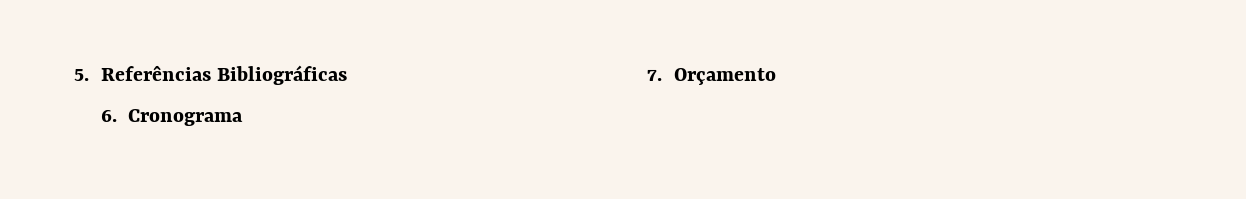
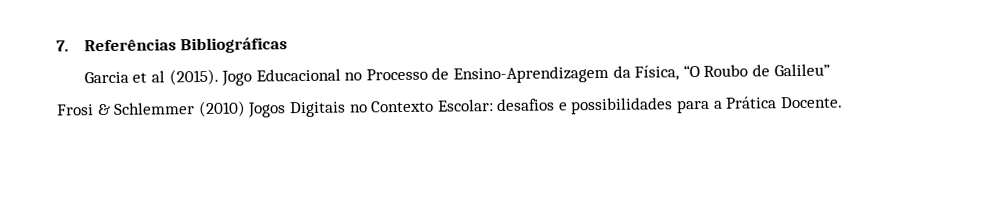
[74,69,89,81] 5. -> [56,40,69,52] 7.
[100,109,244,126] [647,68,776,85] 6. Cronograma // 7. Orçamento -> [83,63,830,86] [57,96,843,118] Garcia et al (2015). Jogo Educacional no Processo de Ensino-Aprendizagem da Física, “O Roubo de Galileu” // Frosi & Schlemmer (2010) Jogos Digitais no Contexto Escolar: desafios e possibilidades para a Prática Docente.

